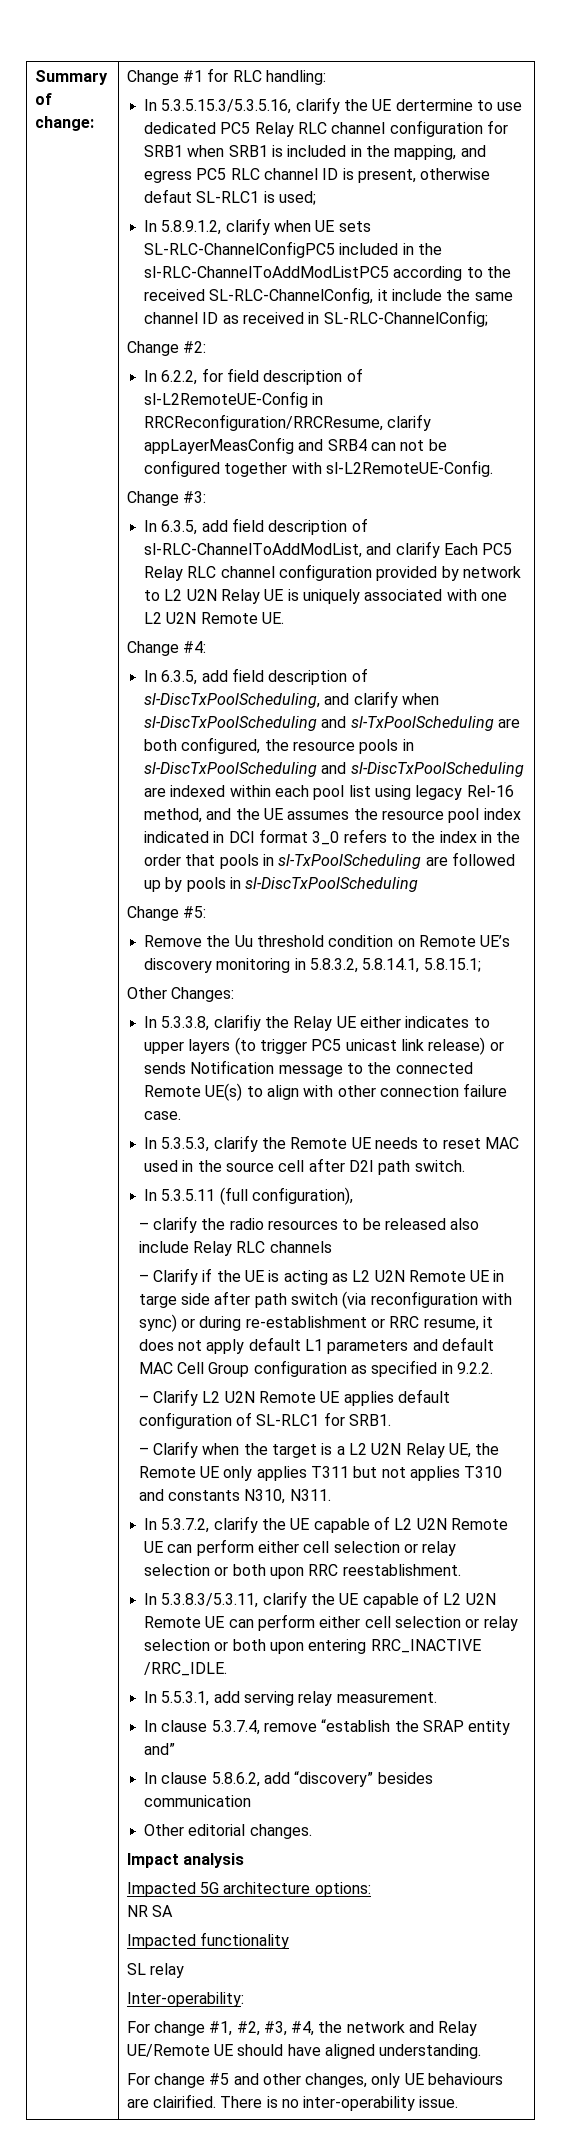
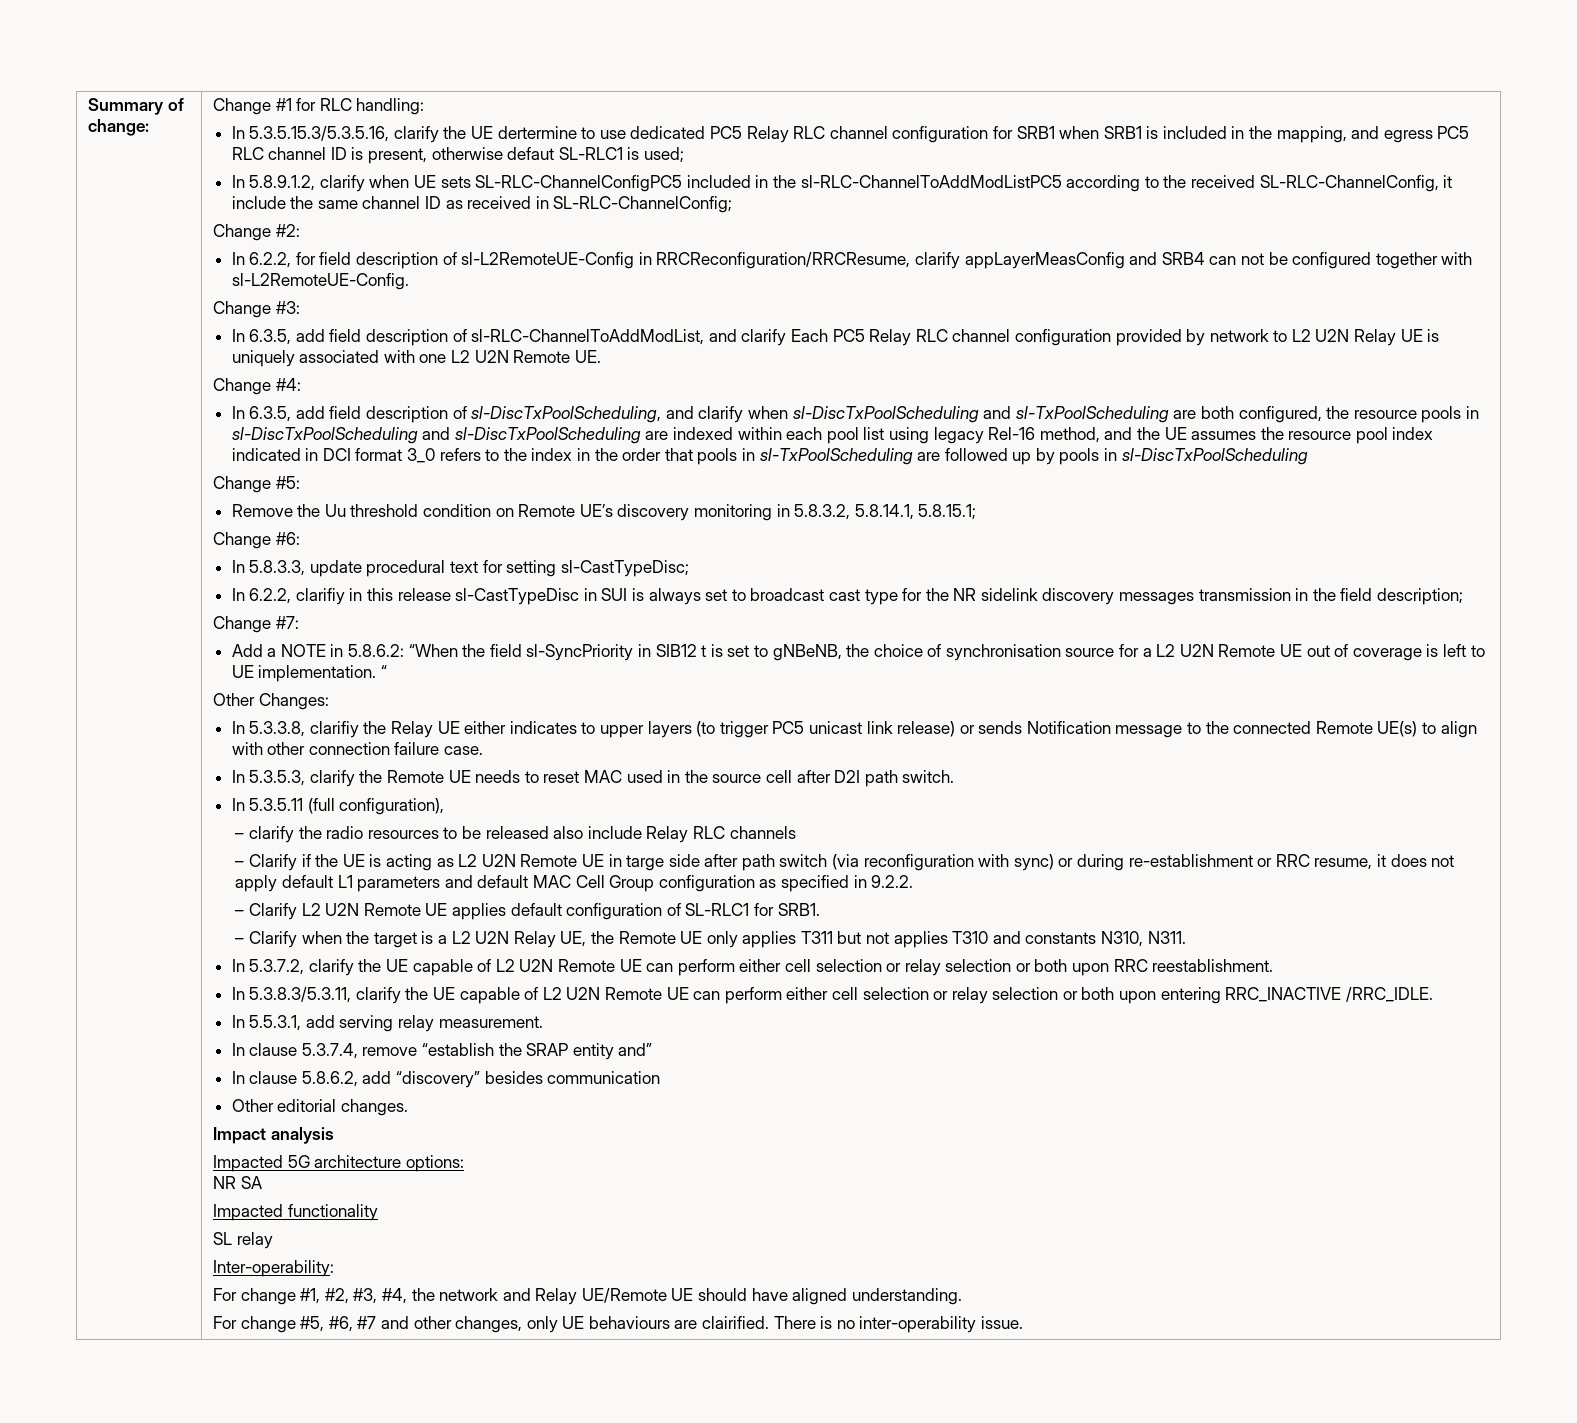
(481, 965) none -> [212,532,300,549] [231,560,689,577] [231,588,1464,605] [212,616,299,633] [231,644,1485,661] [231,665,387,682] // Change #6: // In 5.8.3.3, update procedural text for setting sl-CastTypeDisc; // In 6.2.2, clarifiy in this release sl-CastTypeDisc in SUI is always set to broadcast cast type for the NR sidelink discovery messages transmission in the field description; // Change #7: // Add a NOTE in 5.8.6.2: “When the field sl-SyncPriority in SIB12 t is set to gNBeNB, the choice of synchronisation source for a L2 U2N Remote UE out of coverage is left to UE implementation. “
[209,2073,230,2085] #5 -> [300,1316,377,1332] #5, #6, #7

